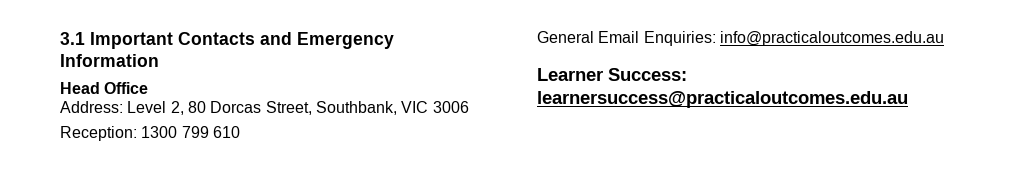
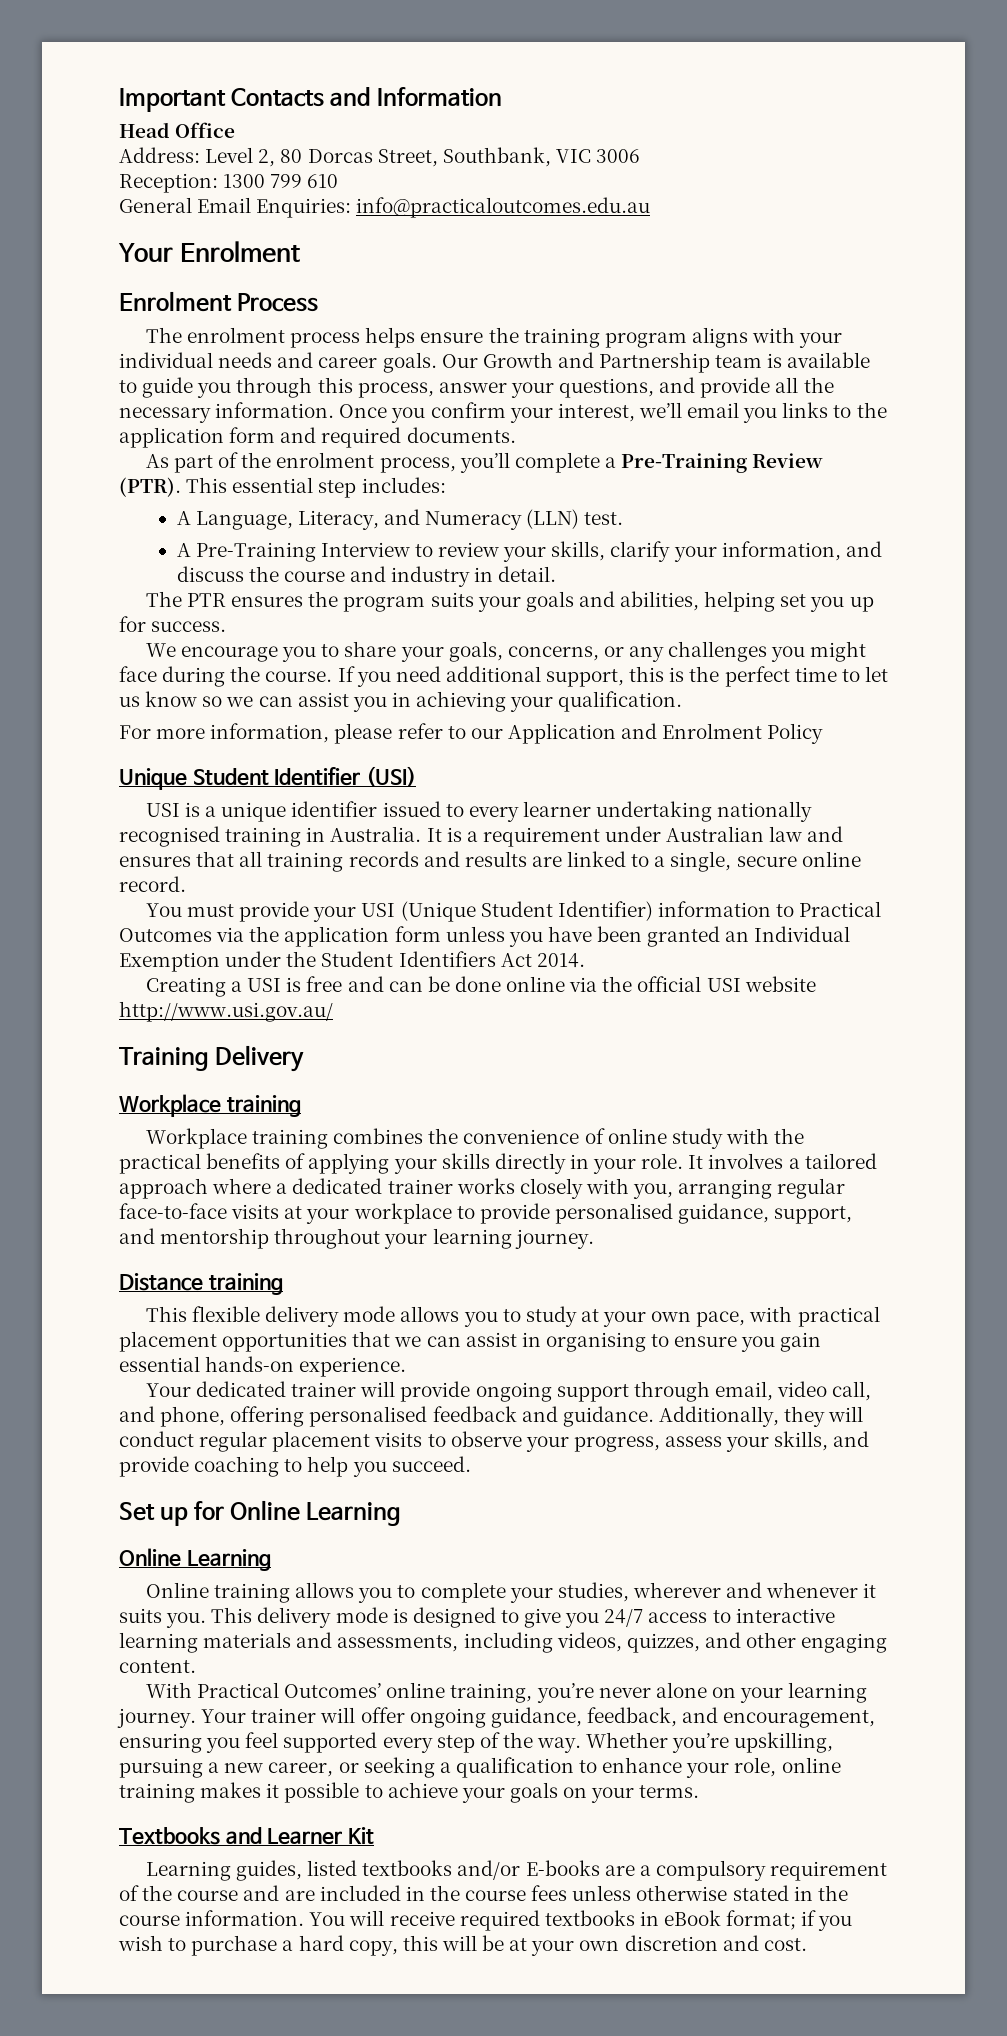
[60,32,85,45] 3.1 -> (119, 100) none
[297,32,394,49] Emergency -> (372, 96) none
[537,68,687,81] [537,91,908,108] Learner Success: learnersuccess@practicaloutcomes.edu.au -> [118,241,300,263] [119,291,319,312] [145,327,843,348] [119,352,871,373] [119,377,834,398] [119,402,887,423] [119,427,516,448] [145,452,824,473] [119,477,446,498] [176,509,624,530] [176,541,882,562] [176,566,557,587] [145,591,874,612] [119,616,227,632] [145,641,867,662] [119,666,888,687] [119,691,683,712] [119,723,824,744] [119,766,417,790] [145,801,813,822] [119,826,844,847] [119,851,861,872] [119,876,186,892] [145,901,882,922] [119,926,851,947] [119,951,585,972] [145,976,816,997] [119,1001,333,1022] [119,1045,305,1072] [119,1094,301,1117] [145,1128,805,1149] [119,1153,877,1174] [119,1178,846,1199] [119,1203,853,1224] [119,1228,594,1249] [119,1273,283,1295] [145,1306,880,1327] [119,1331,822,1352] [119,1356,407,1377] [145,1381,872,1402] [119,1406,864,1427] [119,1431,870,1452] [119,1456,471,1477] [119,1500,402,1526] [119,1548,271,1571] [145,1582,877,1603] [119,1607,835,1628] [119,1632,888,1653] [119,1660,196,1673] [145,1682,868,1703] [117,1707,876,1728] [119,1732,834,1753] [119,1757,841,1778] [119,1782,700,1803] [119,1827,374,1845] [145,1860,888,1881] [119,1885,848,1901] [119,1910,853,1931] [118,1935,807,1956] Your Enrolment // Enrolment Process // The enrolment process helps ensure the training program aligns with your individual needs and career goals. Our Growth and Partnership team is available to guide you through this process, answer your questions, and provide all the necessary information. Once you confirm your interest, we’ll email you links to the application form and required documents. // As part of the enrolment process, you’ll complete a Pre-Training Review (PTR). This essential step includes: // A Language, Literacy, and Numeracy (LLN) test. // A Pre-Training Interview to review your skills, clarify your information, and discuss the course and industry in detail. // The PTR ensures the program suits your goals and abilities, helping set you up for success. // We encourage you to share your goals, concerns, or any challenges you might face during the course. If you need additional support, this is the perfect time to let us know so we can assist you in achieving your qualification. // For more information, please refer to our Application and Enrolment Policy // Unique Student Identifier (USI) // USI is a unique identifier issued to every learner undertaking nationally recognised training in Australia. It is a requirement under Australian law and ensures that all training records and results are linked to a single, secure online record. // You must provide your USI (Unique Student Identifier) information to Practical Outcomes via the application form unless you have been granted an Individual Exemption under the Student Identifiers Act 2014. // Creating a USI is free and can be done online via the official USI website http://www.usi.gov.au/ // Training Delivery // Workplace training // Workplace training combines the convenience of online study with the practical benefits of applying your skills directly in your role. It involves a tailored approach where a dedicated trainer works closely with you, arranging regular face-to-face visits at your workplace to provide personalised guidance, support, and mentorship throughout your learning journey. // Distance training // This flexible delivery mode allows you to study at your own pace, with practical placement opportunities that we can assist in organising to ensure you gain essential hands-on experience. // Your dedicated trainer will provide ongoing support through email, video call, and phone, offering personalised feedback and guidance. Additionally, they will conduct regular placement visits to observe your progress, assess your skills, and provide coaching to help you succeed. // Set up for Online Learning // Online Learning // Online training allows you to complete your studies, wherever and whenever it suits you. This delivery mode is designed to give you 24/7 access to interactive learning materials and assessments, including videos, quizzes, and other engaging content. // With Practical Outcomes’ online training, you’re never alone on your learning journey. Your trainer will offer ongoing guidance, feedback, and encouragement, ensuring you feel supported every step of the way. Whether you’re upskilling, pursuing a new career, or seeking a qualification to enhance your role, online training makes it possible to achieve your goals on your terms. // Textbooks and Learner Kit // Learning guides, listed textbooks and/or E-books are a compulsory requirement of the course and are included in the course fees unless otherwise stated in the course information. You will receive required textbooks in eBook format; if you wish to purchase a hard copy, this will be at your own discretion and cost.

